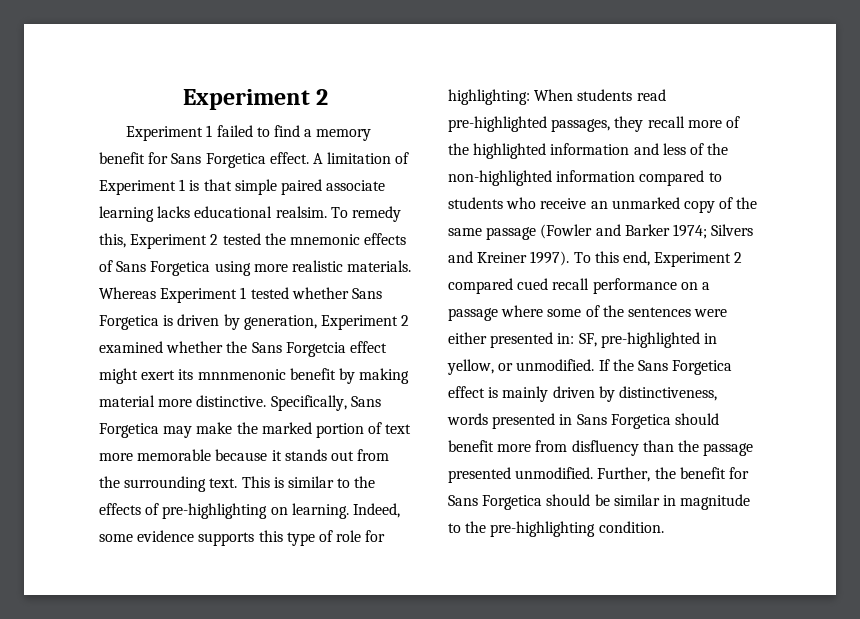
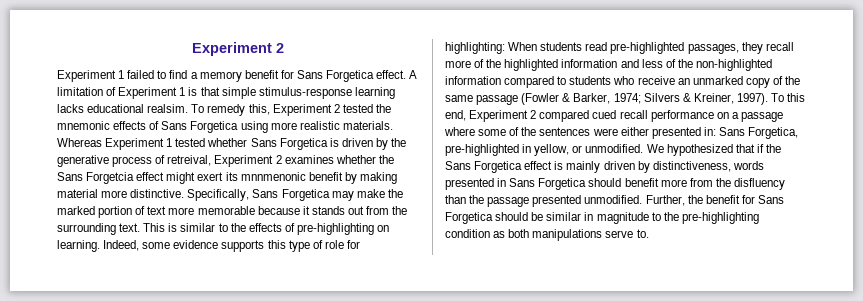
[280,179,386,195] paired associate -> [258,87,352,99] stimulus-response
[243,315,410,330] [99,341,163,353] generation, Experiment 2 examined -> [391,138,407,147] [57,155,334,167] the generative process of retreival, Experiment 2 examines
[595,224,754,239] [448,251,528,263] and Barker 1974; Silvers and Kreiner -> [562,93,734,104] & Barker, 1974; Silvers & Kreiner,
[578,333,597,347] SF, -> [718,127,799,139] Sans Forgetica,
[598,359,610,371] If -> [646,144,764,156] We hypothesized that if
(568, 446) none -> [715,178,731,187] the
[598,521,664,533] condition. -> [445,229,649,241] condition as both manipulations serve to.

